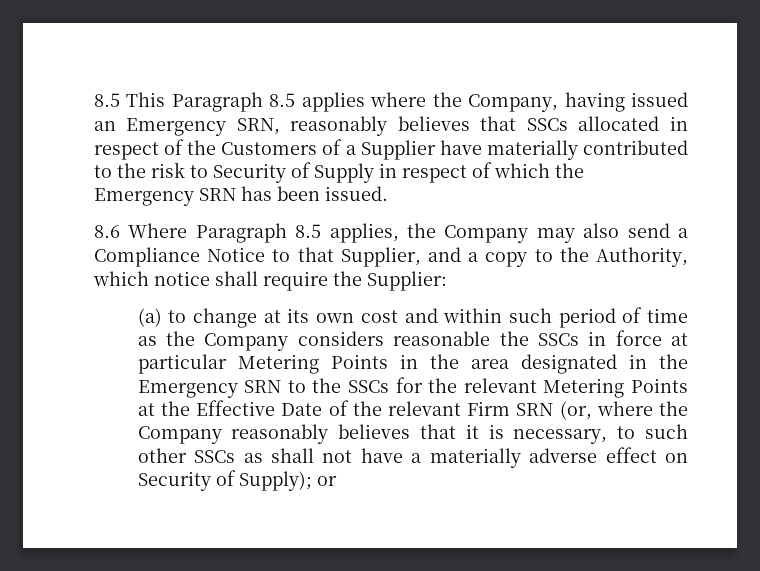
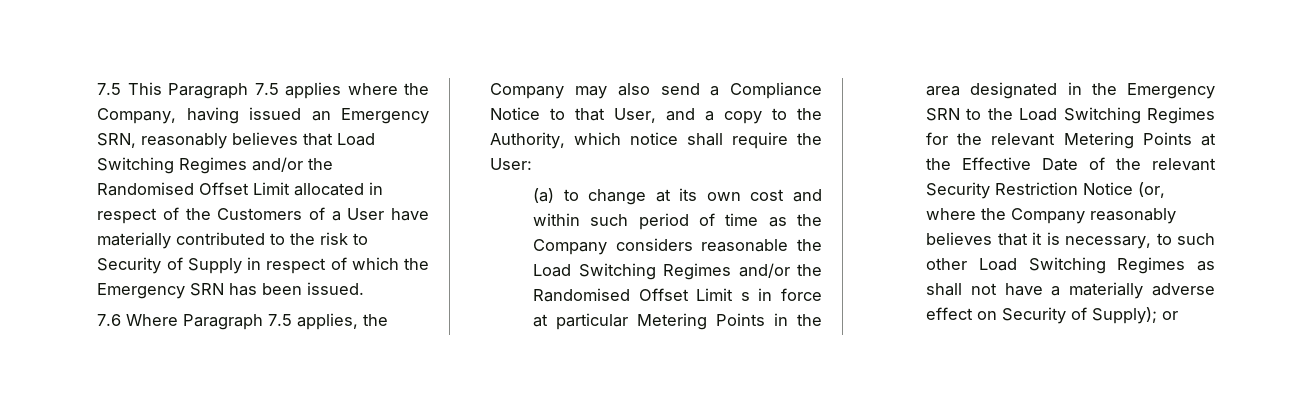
[93,93,120,107] 8.5 -> [97,83,122,95] 7.5
[269,93,296,107] 8.5 -> [254,83,279,95] 7.5
[526,118,568,131] SSCs -> [337,133,376,146] [97,157,334,174] [97,182,291,196] Load Switching Regimes and/or the Randomised Offset Limit
[360,140,436,160] Supplier -> [347,208,385,220] User
[93,225,120,238] 8.6 -> [97,314,122,326] 7.6
[295,224,322,238] 8.5 -> [268,314,293,326] 7.5
[340,247,421,267] Supplier, -> [614,108,657,123] User,
[366,271,447,291] Supplier: -> [490,158,533,170] User:
[537,333,579,346] SSCs -> [533,263,822,280] [533,288,750,302] Load Switching Regimes and/or the Randomised Offset Limit s
[348,380,390,393] SSCs -> [1019,107,1215,124] Load Switching Regimes
[467,401,554,416] Firm SRN -> [926,182,1134,199] Security Restriction Notice
[194,450,236,463] SSCs -> [978,257,1186,274] Load Switching Regimes

